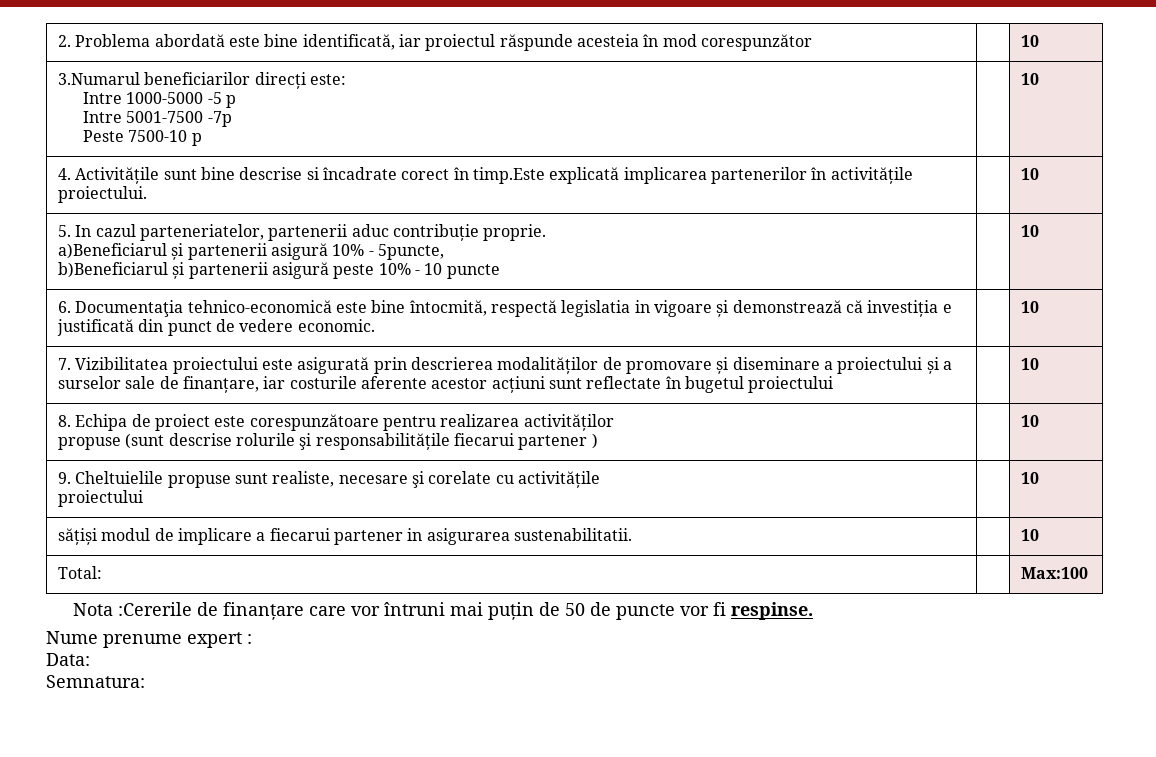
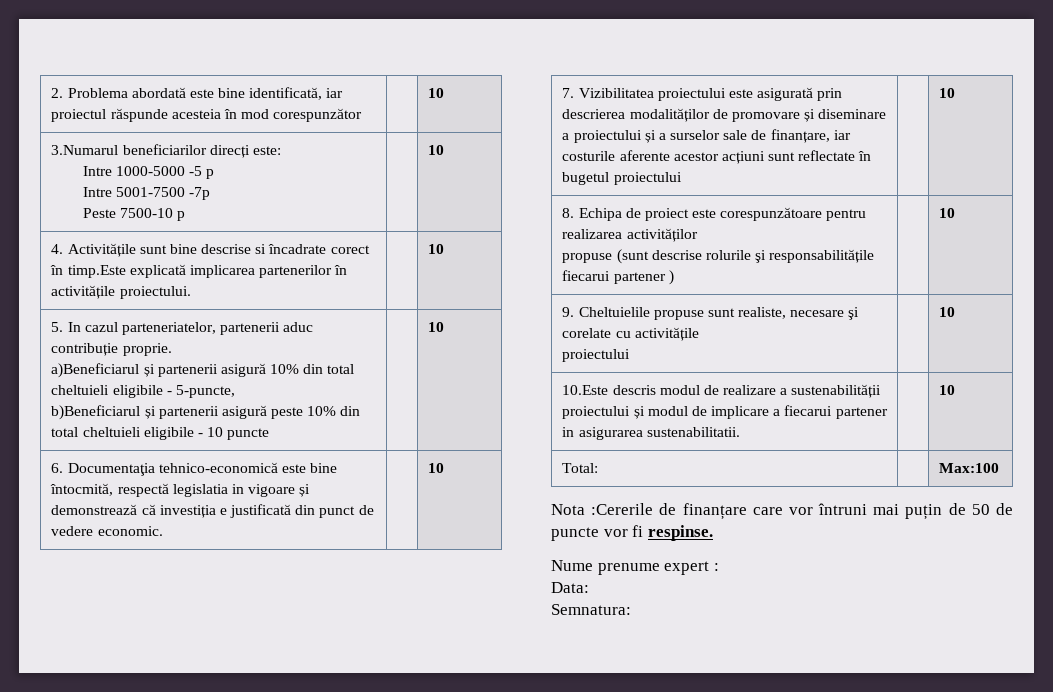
[368,244,445,260] - 5puncte, -> [303,364,355,374] [51,385,235,398] din total cheltuieli eligibile - 5-puncte,
(411, 269) none -> [340,406,361,416] [51,427,194,440] din total cheltuieli eligibile
[58,528,98,545] sățiși -> [562,384,882,398] [562,406,645,419] 10.Este descris modul de realizare a sustenabilității proiectului și

